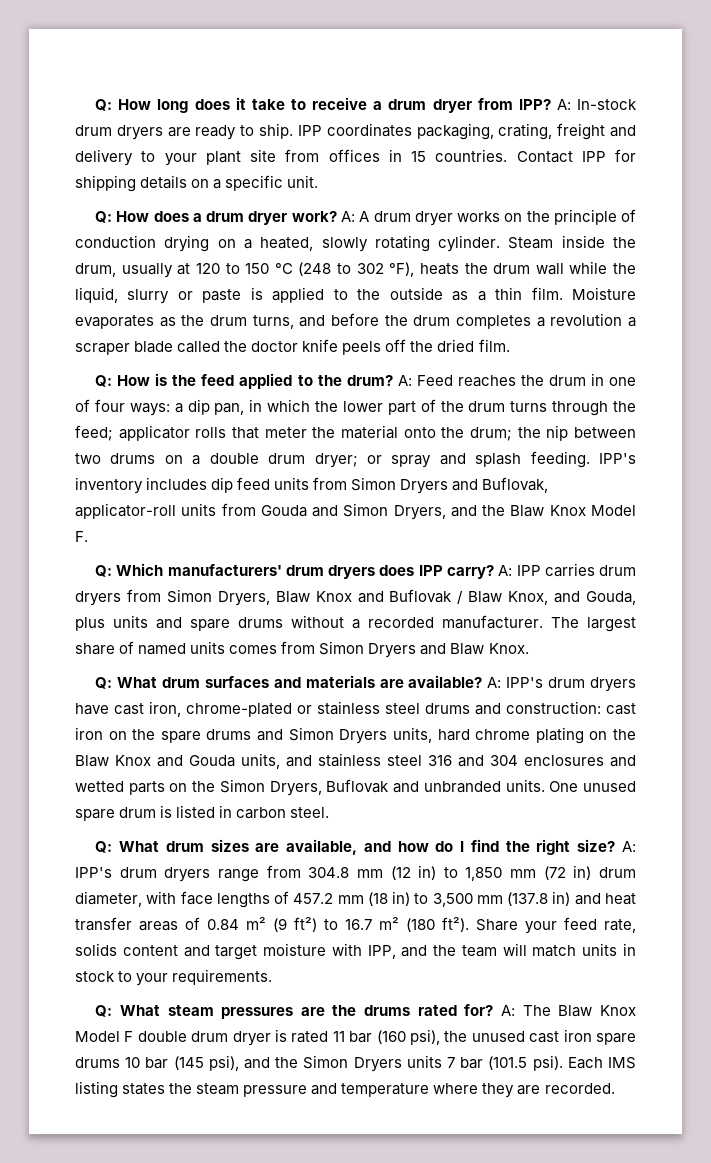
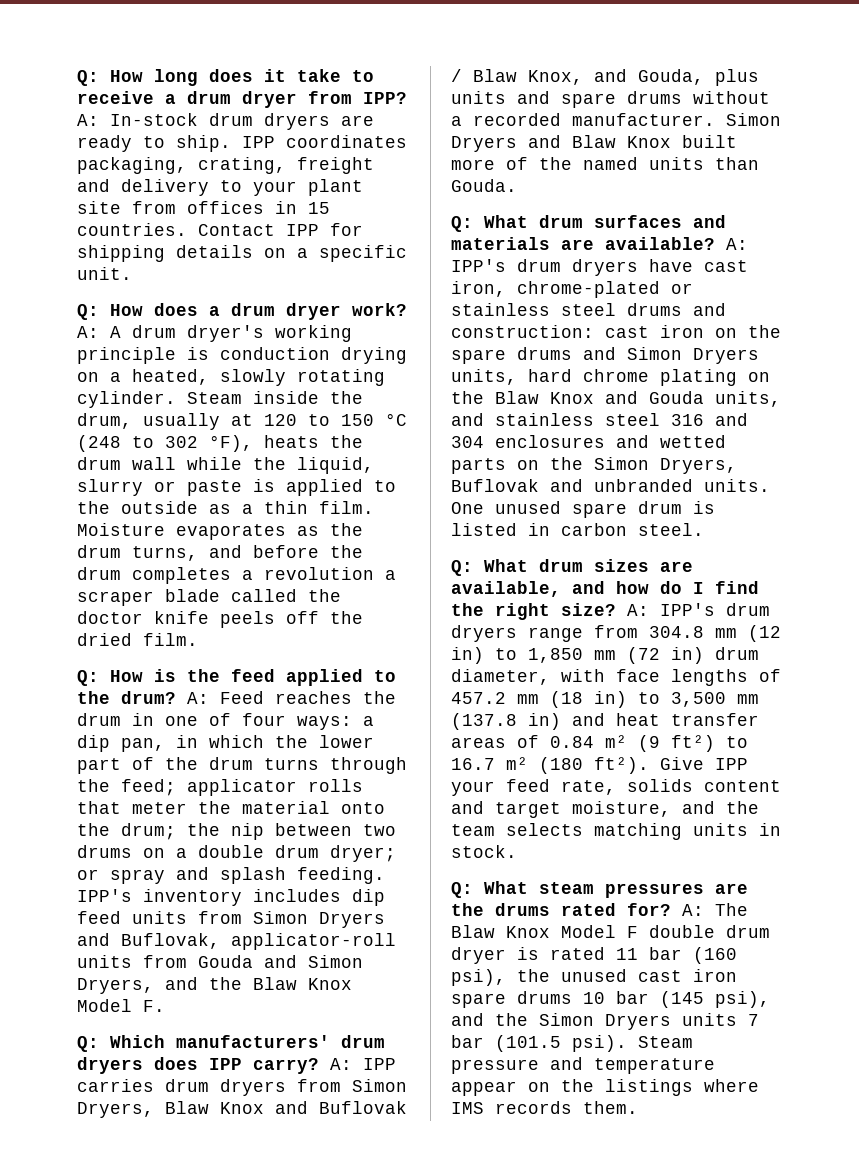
[414,209,636,226] dryer works on the principle of -> [187,325,352,342] [77,347,209,364] dryer's working principle is
[551,617,636,632] [75,641,529,658] The largest share of named units comes from Simon Dryers and Blaw Knox. -> [726,113,781,126] [451,135,737,152] [451,157,759,170] [451,179,517,192] Simon Dryers and Blaw Knox built more of the named units than Gouda.
[476,919,518,931] Share -> [660,757,748,770] Give IPP
[263,943,636,959] [75,969,273,986] moisture with IPP, and the team will match units in stock to your requirements. -> [572,801,759,817] [451,823,781,840] [451,845,517,858] moisture, and the team selects matching units in stock.
[567,1057,636,1069] [75,1081,615,1098] Each IMS listing states the steam pressure and temperature where they are recorded. -> [638,1036,693,1048] [451,1057,715,1074] [451,1079,759,1096] [451,1101,638,1114] Steam pressure and temperature appear on the listings where IMS records them.

